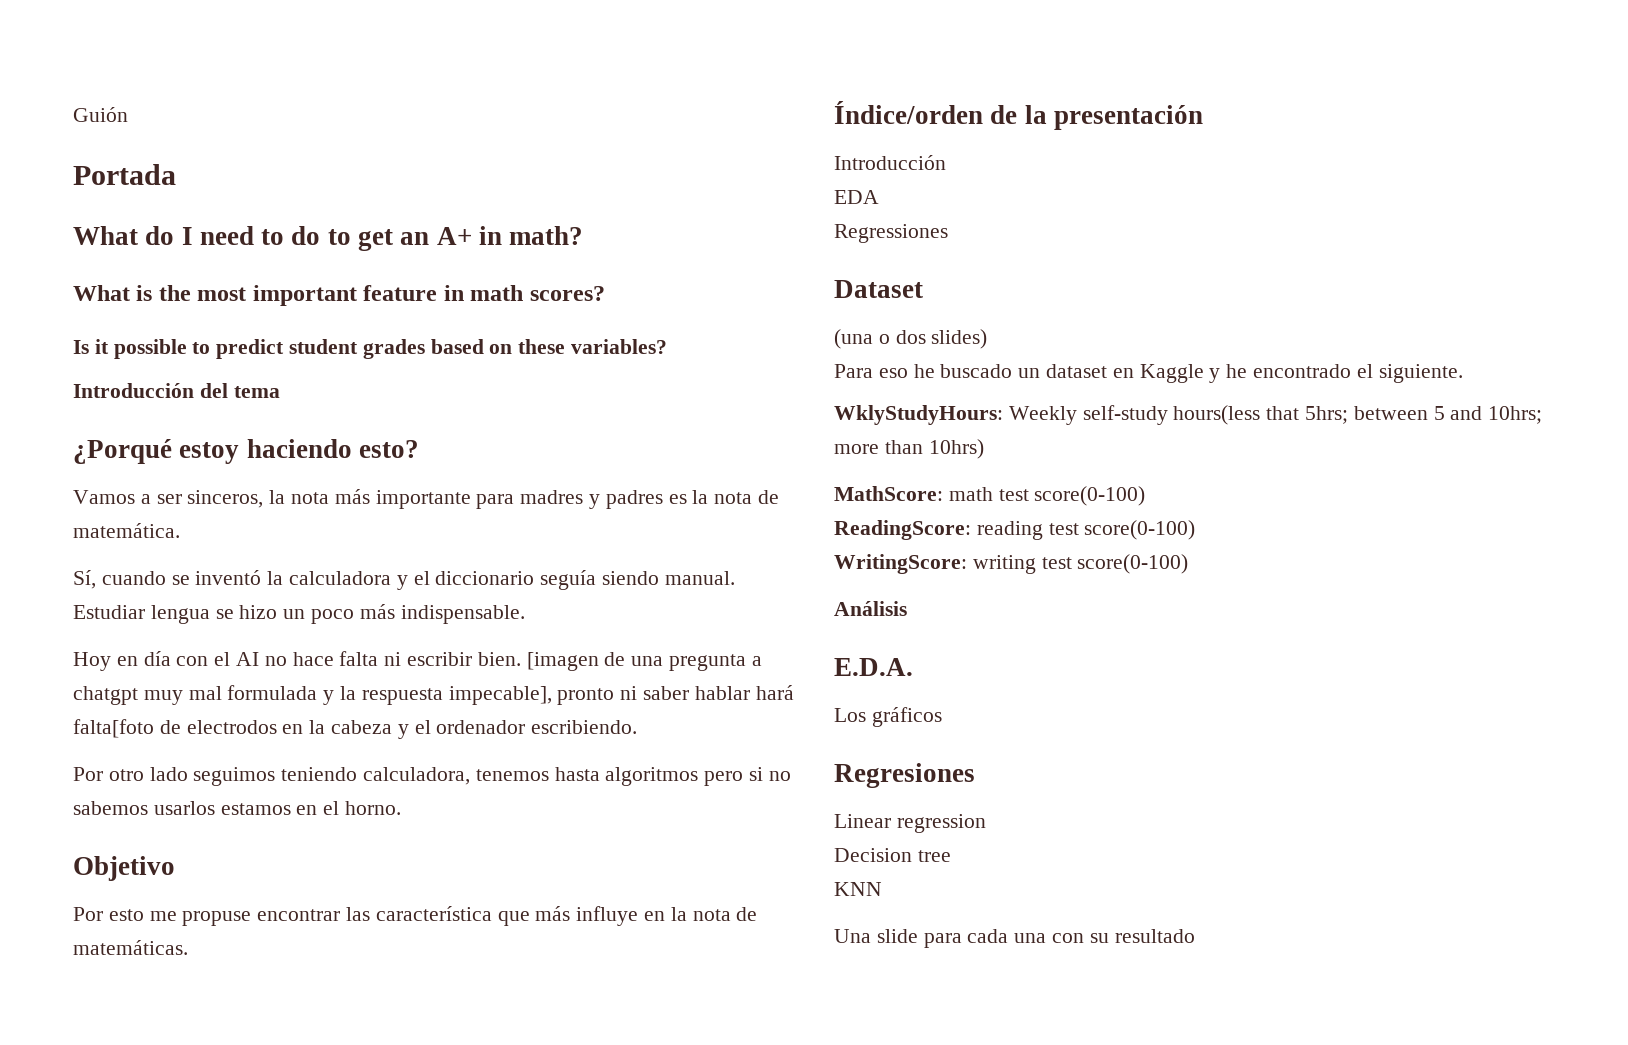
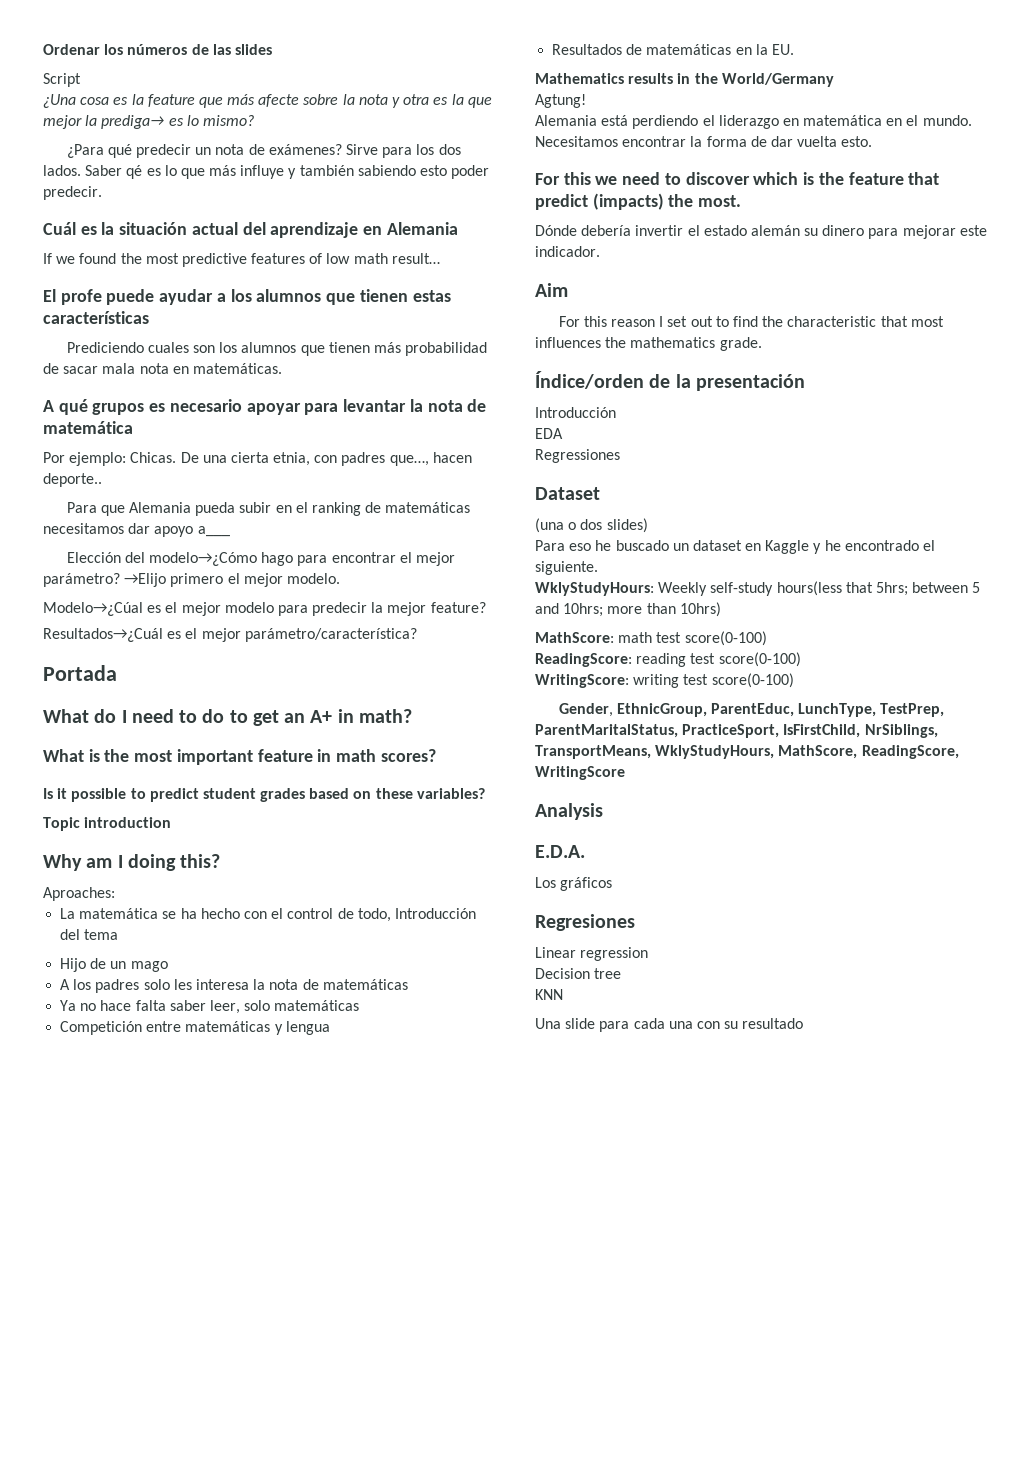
[73,107,128,122] Guión -> [43,44,272,55] [43,73,81,87] [43,94,492,108] [43,115,254,129] [66,144,461,158] [43,165,490,179] [43,186,102,200] [43,222,458,238] [43,253,440,267] [43,289,451,305] [43,311,149,324] [66,342,488,356] [43,363,282,374] [43,399,487,415] [43,421,133,434] [43,452,472,466] [43,473,102,487] [66,502,471,516] [43,523,230,537] [66,552,455,566] [43,573,340,587] [43,602,486,616] [43,628,417,642] Ordenar los números de las slides // Script // ¿Una cosa es la feature que más afecte sobre la nota y otra es la que mejor la prediga→ es lo mismo? // ¿Para qué predecir un nota de exámenes? Sirve para los dos lados. Saber qé es lo que más influye y también sabiendo esto poder predecir. // Cuál es la situación actual del aprendizaje en Alemania // If we found the most predictive features of low math result… // El profe puede ayudar a los alumnos que tienen estas características // Prediciendo cuales son los alumnos que tienen más probabilidad de sacar mala nota en matemáticas. // A qué grupos es necesario apoyar para levantar la nota de matemática // Por ejemplo: Chicas. De una cierta etnia, con padres que…, hacen deporte.. // Para que Alemania pueda subir en el ranking de matemáticas necesitamos dar apoyo a___ // Elección del modelo→¿Cómo hago para encontrar el mejor parámetro? →Elijo primero el mejor modelo. // Modelo→¿Cúal es el mejor modelo para predecir la mejor feature? // Resultados→¿Cuál es el mejor parámetro/característica?
[73,383,280,398] [73,439,419,464] [73,489,780,509] [73,523,180,538] [73,570,735,590] [73,604,525,624] [73,651,762,671] [73,685,794,705] [73,719,638,739] [73,767,791,786] [73,801,402,815] [73,856,175,881] [73,906,758,926] [73,940,188,955] Introducción del tema // ¿Porqué estoy haciendo esto? // Vamos a ser sinceros, la nota más importante para madres y padres es la nota de matemática. // Sí, cuando se inventó la calculadora y el diccionario seguía siendo manual. Estudiar lengua se hizo un poco más indispensable. // Hoy en día con el AI no hace falta ni escribir bien. [imagen de una pregunta a chatgpt muy mal formulada y la respuesta impecable], pronto ni saber hablar hará falta[foto de electrodos en la cabeza y el ordenador escribiendo. // Por otro lado seguimos teniendo calculadora, tenemos hasta algoritmos pero si no sabemos usarlos estamos en el horno. // Objetivo // Por esto me propuse encontrar las característica que más influye en la nota de matemáticas. -> [43,817,172,831] [43,854,221,871] [43,887,115,901] [60,908,476,922] [60,929,119,940] [60,958,168,972] [60,979,408,993] [60,1000,360,1014] [60,1021,330,1035] [552,44,794,55] [535,73,834,87] [535,94,586,108] [535,115,972,129] [535,136,873,147] [535,172,940,185] [535,193,742,210] [535,225,987,239] [535,246,600,257] [535,283,568,297] [558,316,944,327] [535,337,762,351] Topic introduction // Why am I doing this? // Aproaches: // La matemática se ha hecho con el control de todo, Introducción del tema // Hijo de un mago // A los padres solo les interesa la nota de matemáticas // Ya no hace falta saber leer, solo matemáticas // Competición entre matemáticas y lengua // Resultados de matemáticas en la EU. // Mathematics results in the World/Germany // Agtung! // Alemania está perdiendo el liderazgo en matemática en el mundo. Necesitamos encontrar la forma de dar vuelta esto. // For this we need to discover which is the feature that predict (impacts) the most. // Dónde debería invertir el estado alemán su dinero para mejorar este indicador. // Aim // For this reason I set out to find the characteristic that most influences the mathematics grade.
[834,601,907,616] Análisis -> [558,703,945,717] [535,724,938,738] [535,745,959,759] [535,766,625,780] [535,803,603,820] Gender, EthnicGroup, ParentEduc, LunchType, TestPrep, ParentMaritalStatus, PracticeSport, IsFirstChild, NrSiblings, TransportMeans, WklyStudyHours, MathScore, ReadingScore, WritingScore // Analysis

